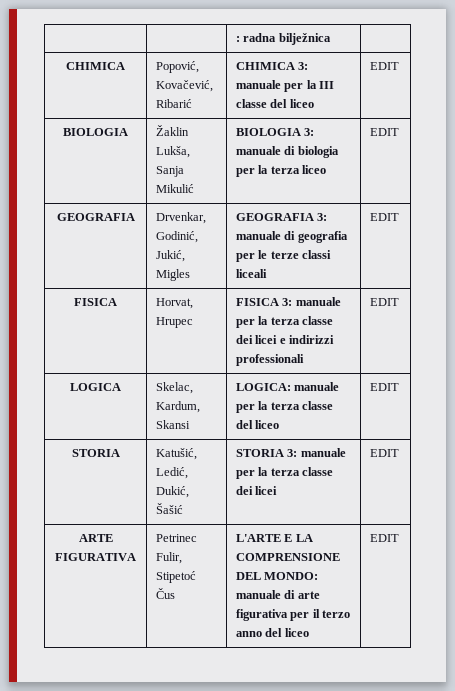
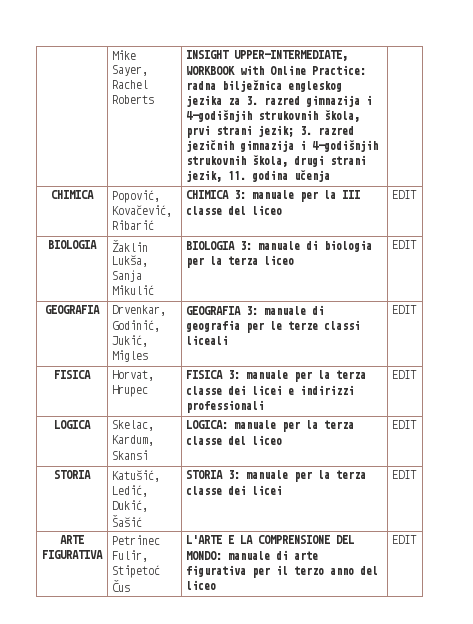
[235,33,331,45] | | : radna bilježnica -> [111,50,136,60] [111,65,148,76] [111,80,148,89] [111,95,154,104] [185,50,348,61] [185,65,366,75] [185,80,342,92] [185,95,372,107] [185,110,360,122] [185,125,354,138] [185,140,378,152] [185,155,366,167] [185,170,330,182] | Mike Sayer, Rachel Roberts | INSIGHT UPPER-INTERMEDIATE, WORKBOOK with Online Practice: radna bilježnica engleskog jezika za 3. razred gimnazija i 4-godišnjih strukovnih škola, prvi strani jezik; 3. razred jezičnih gimnazija i 4-godišnjih strukovnih škola, drugi strani jezik, 11. godina učenja

